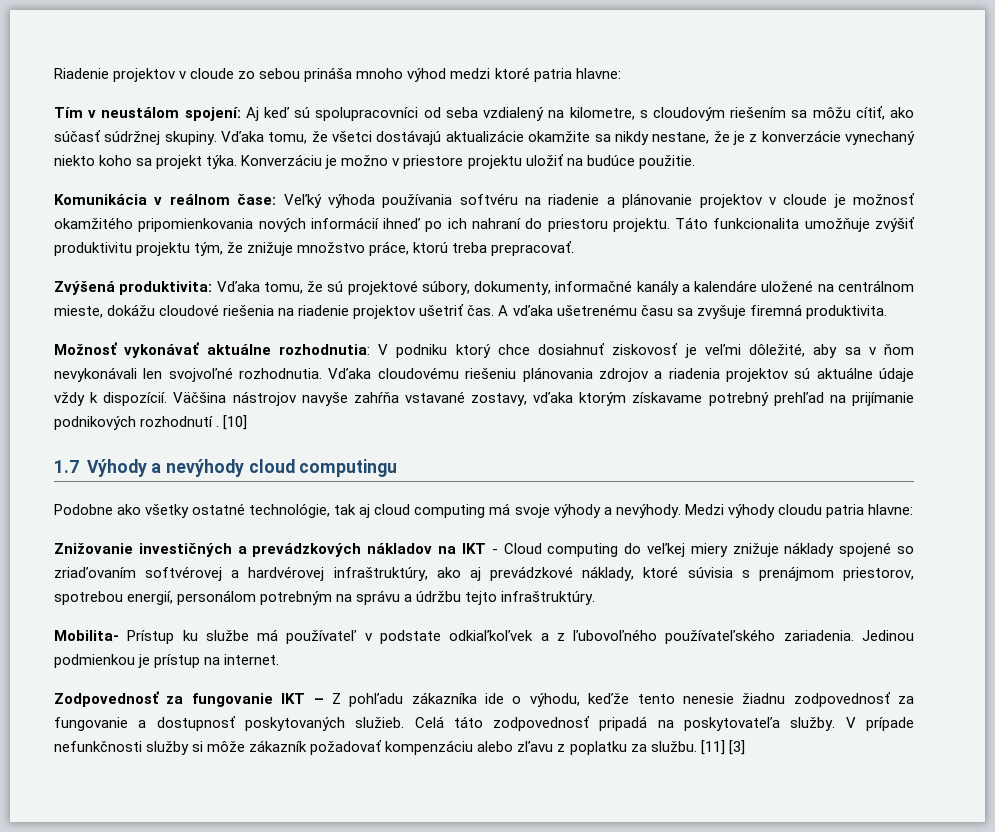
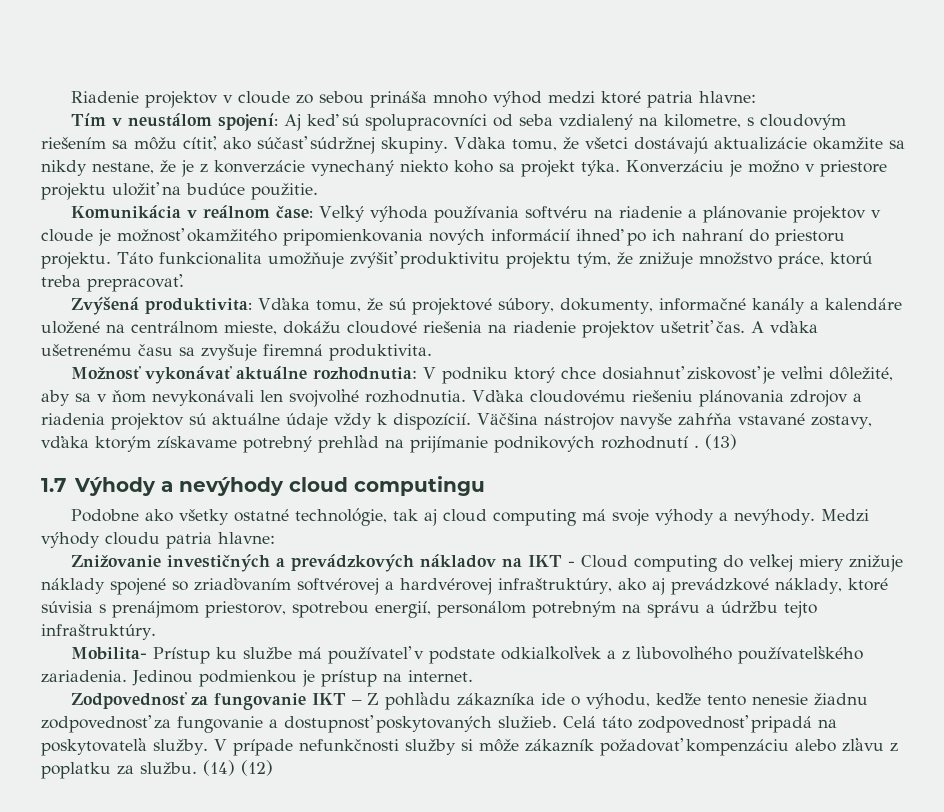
[223,415,248,430] [10] -> [705,434,737,450] (13)
[700,740,745,755] [11] [3] -> [203,760,273,776] (14) (12)

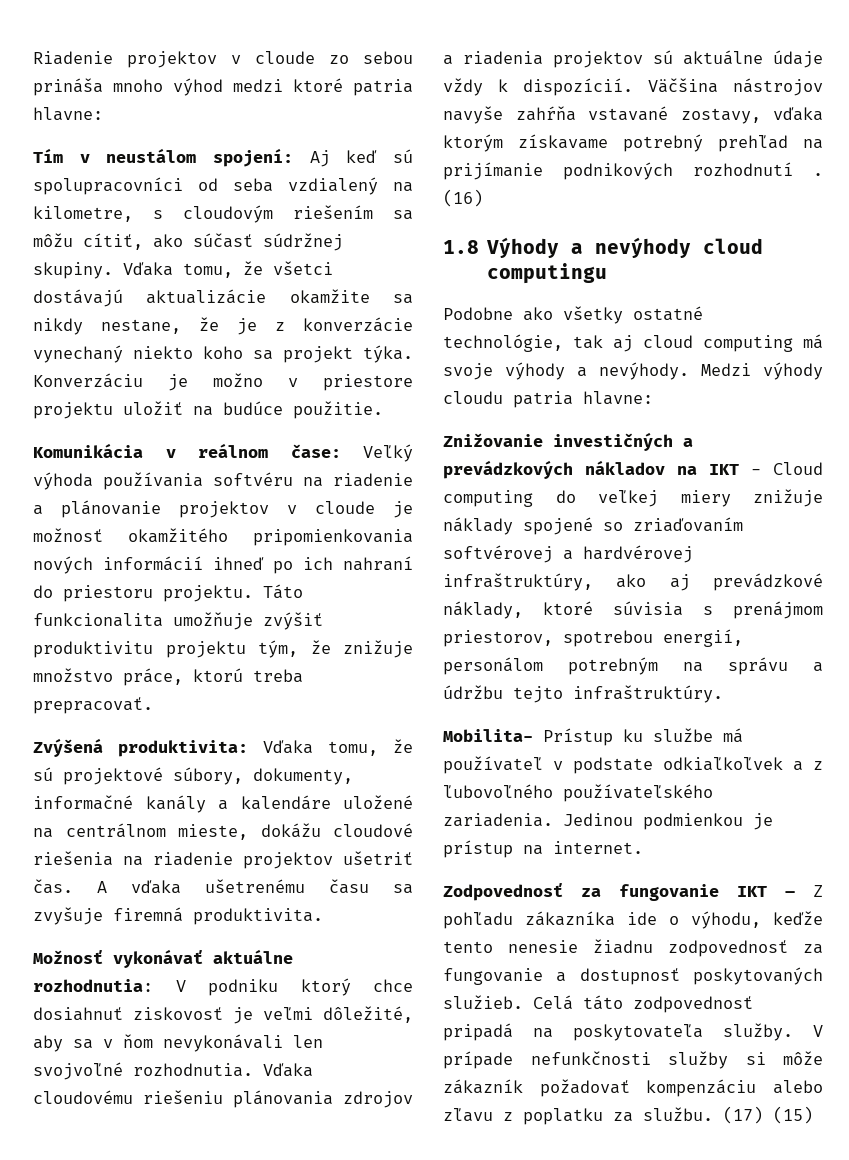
[705,434,737,450] [41,478,66,492] (13) // 1.7 -> [443,189,483,207] [443,240,479,254] (16) // 1.8
[203,760,273,776] (14) (12) -> [723,1106,813,1124] (17) (15)

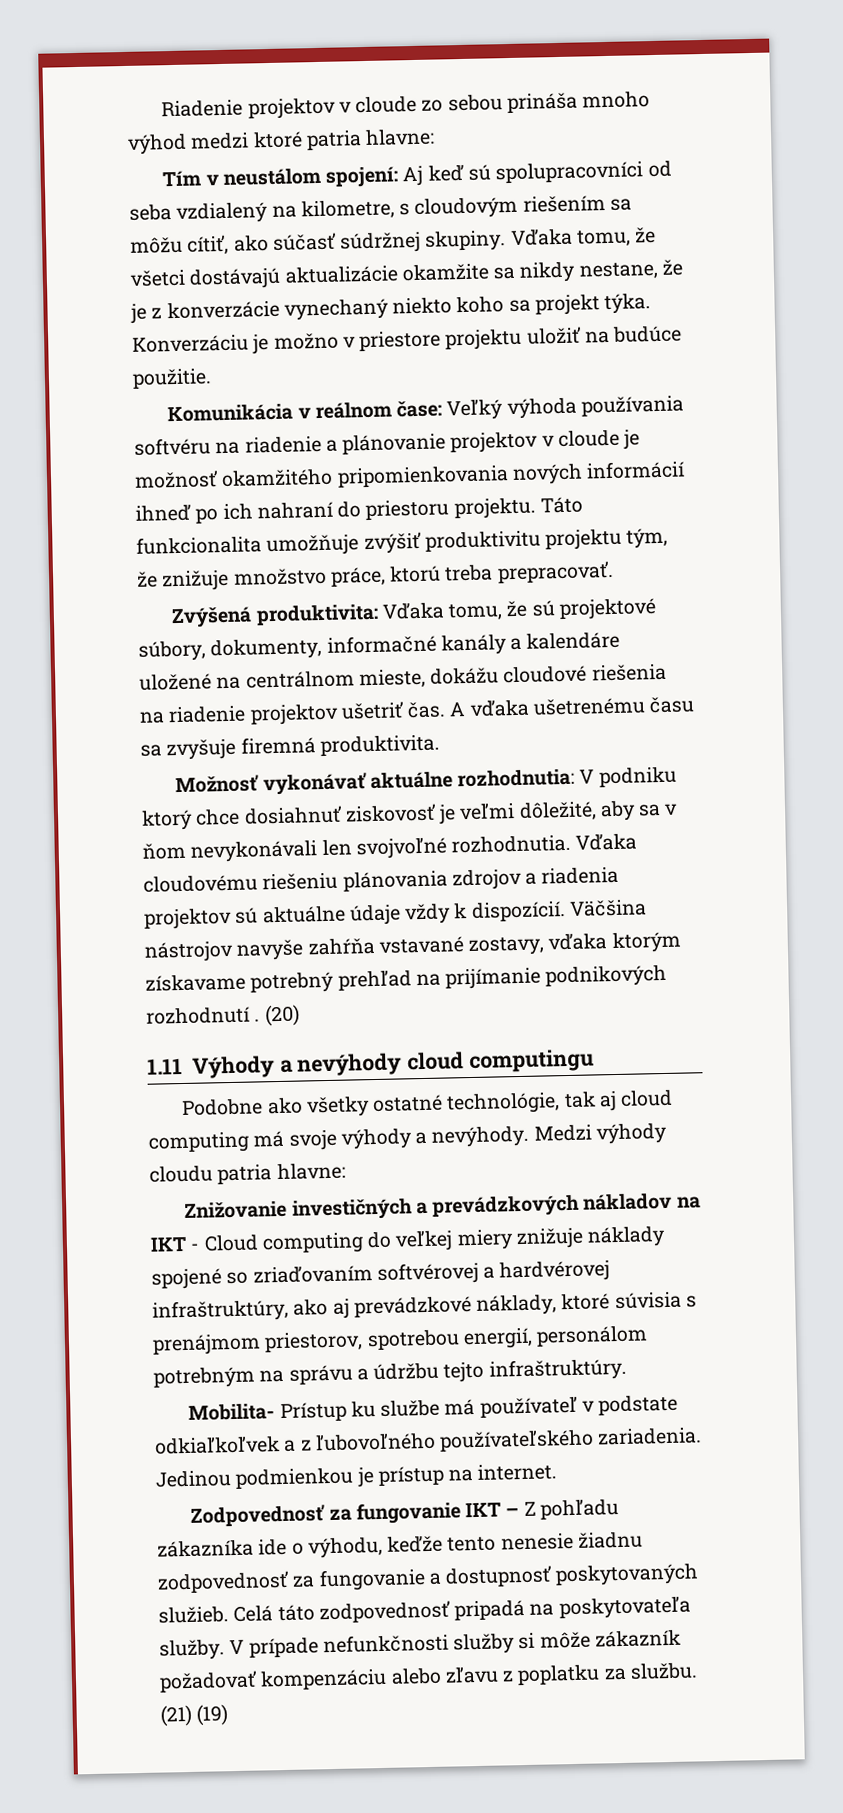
[443,189,483,207] [443,240,479,254] (16) // 1.8 -> [264,1004,300,1027] [147,1058,183,1075] (20) // 1.11
[723,1106,813,1124] (17) (15) -> [160,1704,229,1727] (21) (19)

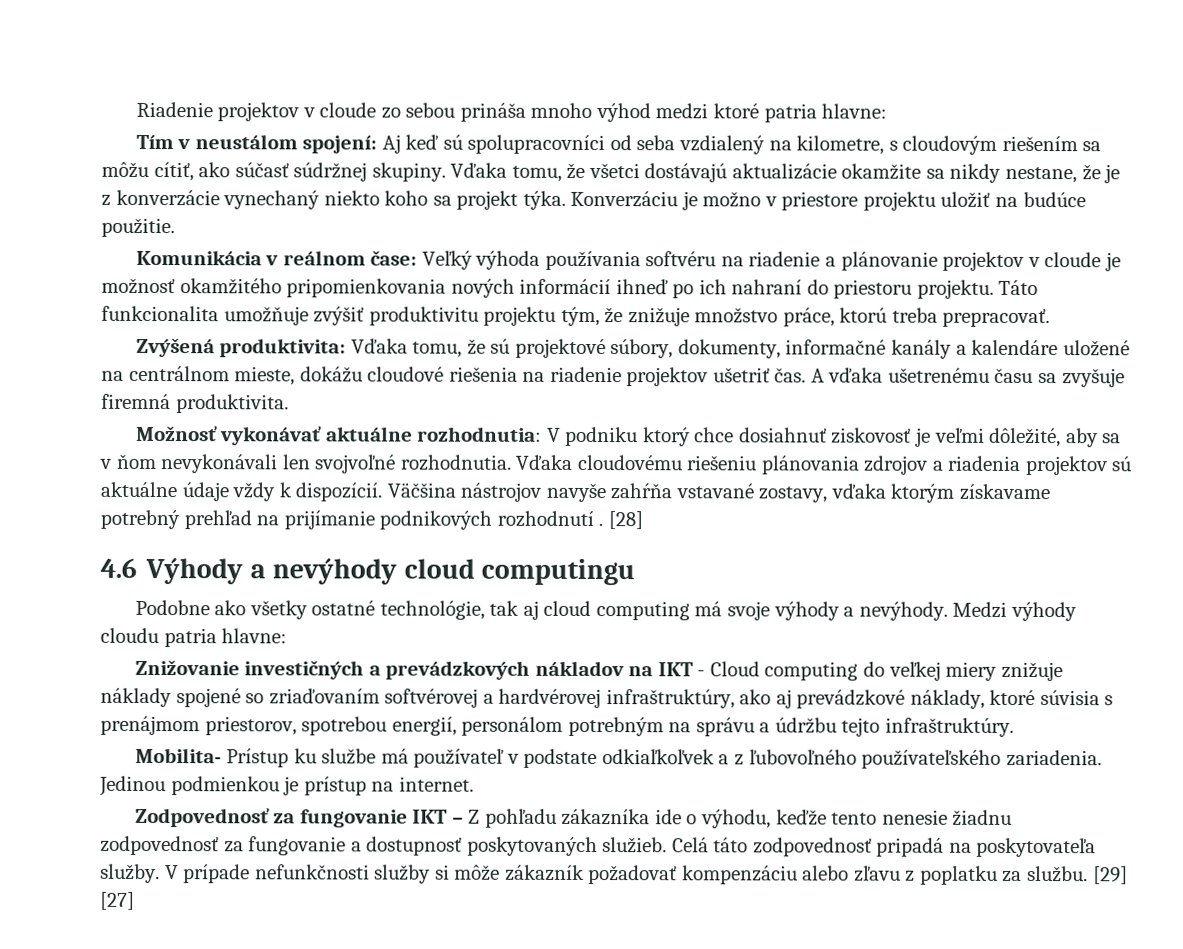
[264,1004,300,1027] [147,1058,183,1075] (20) // 1.11 -> [607,511,643,530] [100,557,137,578] [28] // 4.6
[160,1704,229,1727] (21) (19) -> [1092,866,1128,885] [100,891,135,910] [29] [27]

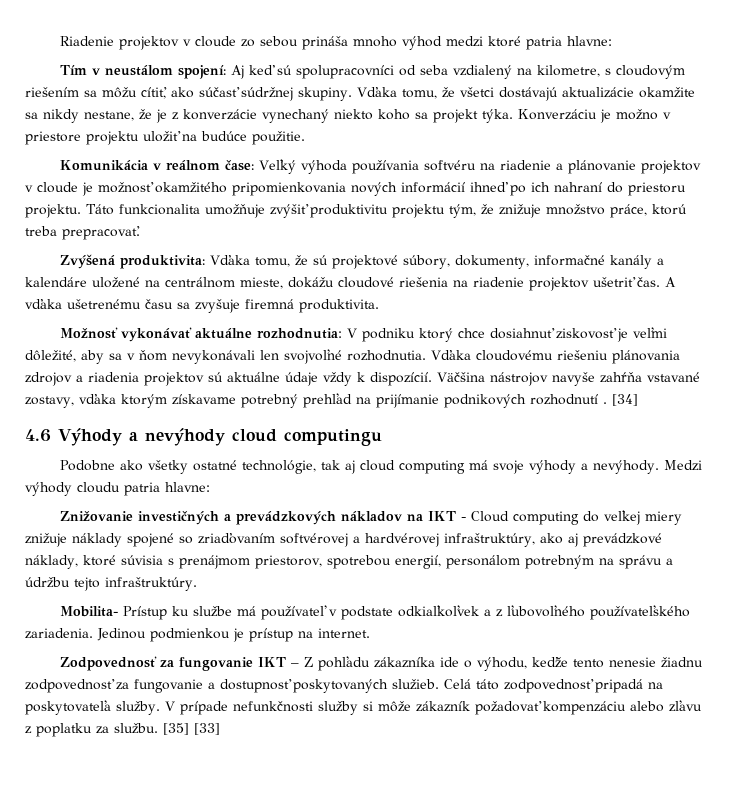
[607,511,643,530] [28] -> [611,394,638,406] [34]
[1092,866,1128,885] [100,891,135,910] [29] [27] -> [163,723,220,735] [35] [33]

